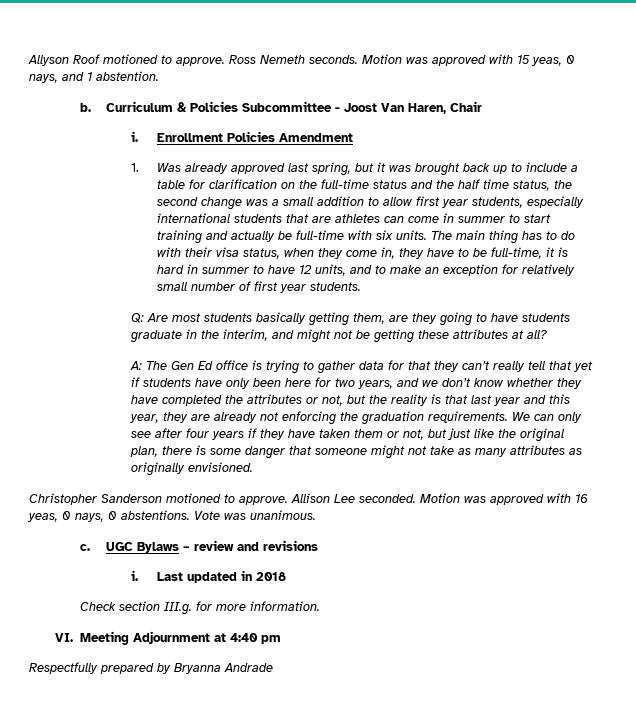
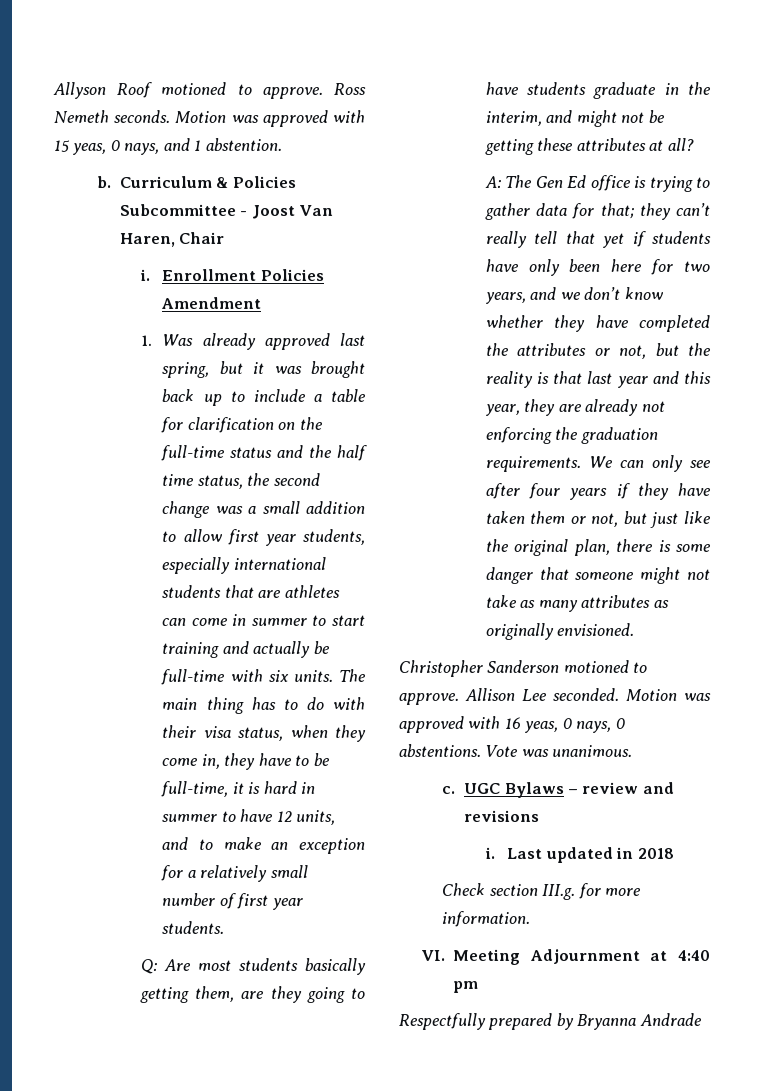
(518, 269) none -> [187,870,196,878] a
[408,361,432,370] that -> [600,203,634,219] that;

